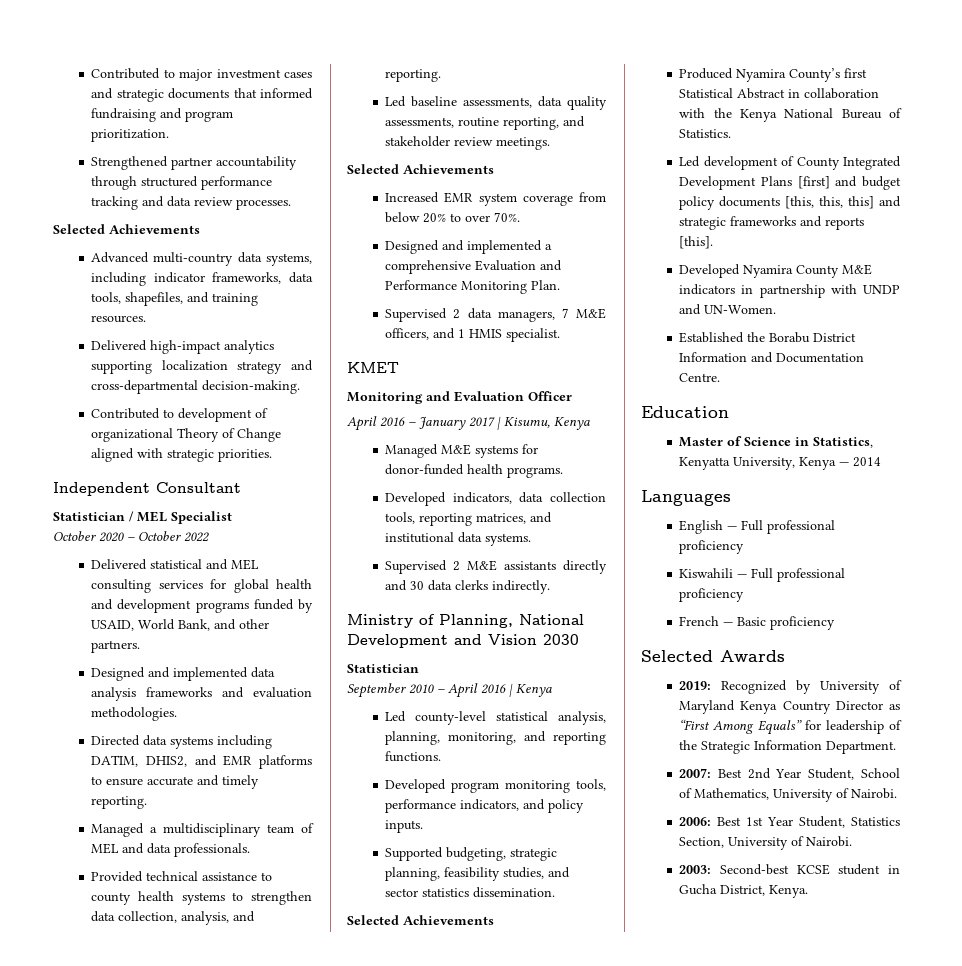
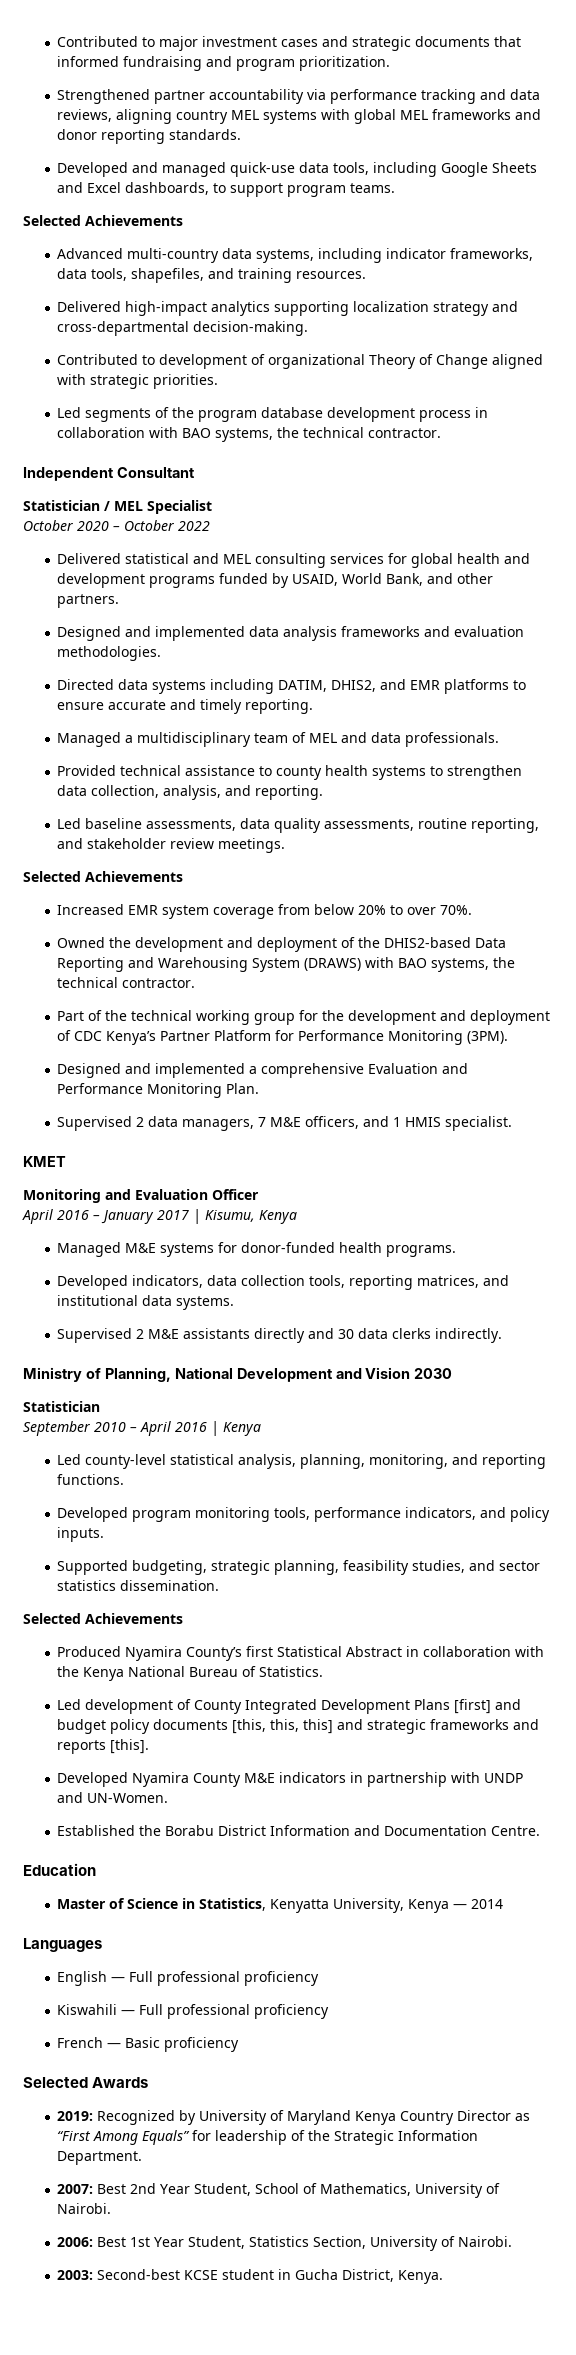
[91,176,199,190] through structured -> [307,89,327,100] via
[194,197,292,210] review processes. -> [57,109,542,124] [57,129,242,144] [57,162,538,177] [57,182,396,197] reviews, aligning country MEL systems with global MEL frameworks and donor reporting standards. // Developed and managed quick‑use data tools, including Google Sheets and Excel dashboards, to support program teams.
(273, 455) none -> [57,407,489,422] [57,427,442,442] // Led segments of the program database development process in collaboration with BAO systems, the technical contractor.
(521, 217) none -> [57,937,507,952] [57,957,516,972] [57,977,196,988] [57,1010,551,1025] [57,1030,509,1045] // Owned the development and deployment of the DHIS2-based Data Reporting and Warehousing System (DRAWS) with BAO systems, the technical contractor. // Part of the technical working group for the development and deployment of CDC Kenya’s Partner Platform for Performance Monitoring (3PM).

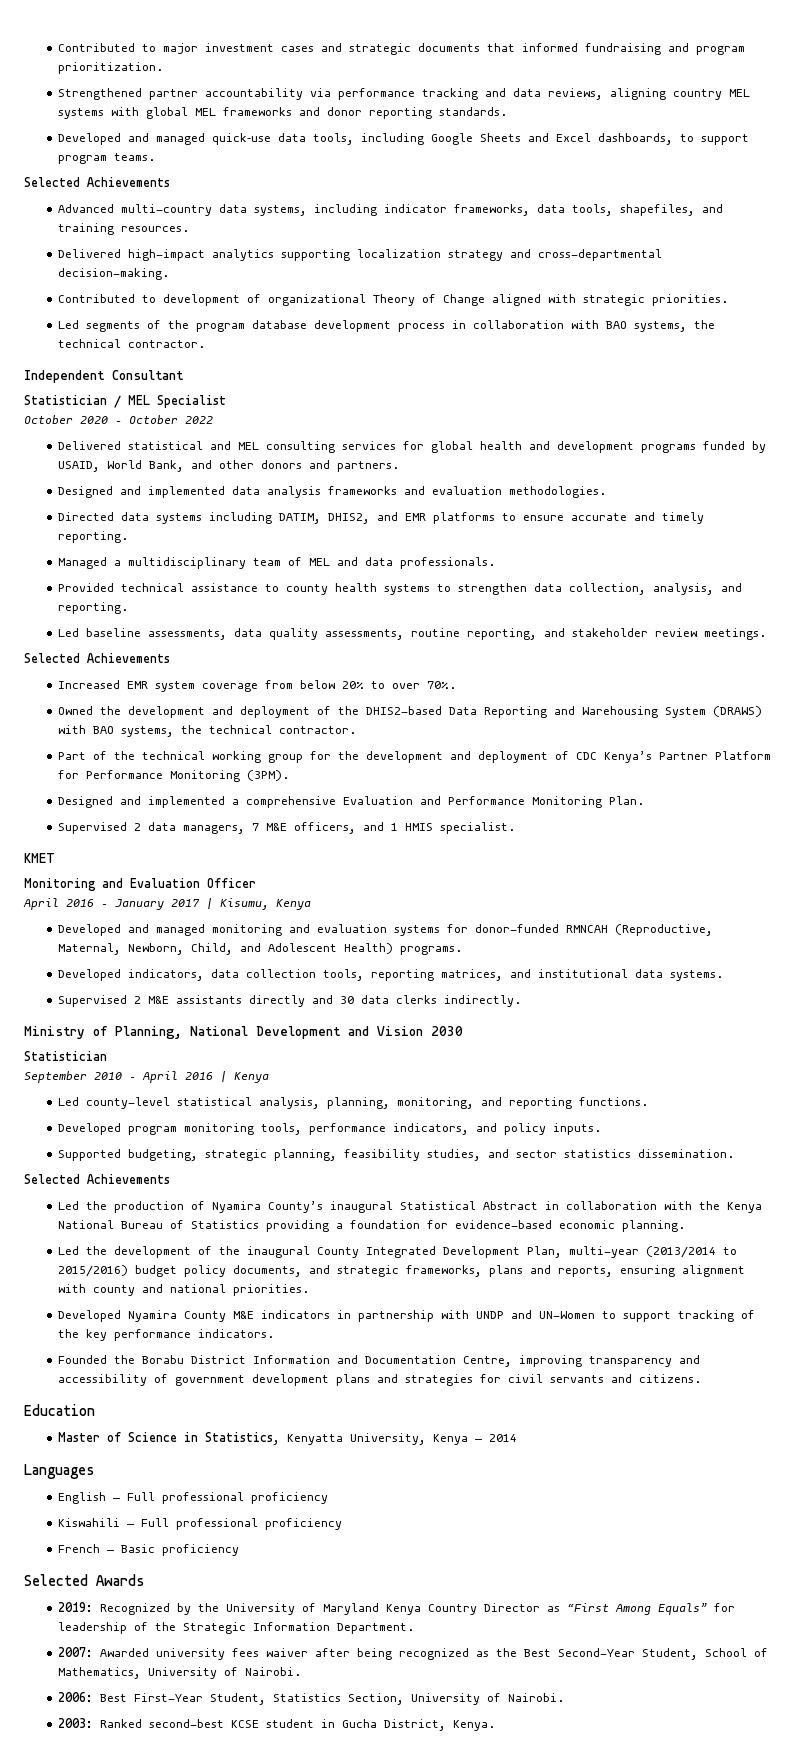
(494, 578) none -> [261,460,331,469] donors and
[57,1242,383,1257] Managed M&E systems for donor-funded health -> [58,924,714,936] [58,943,394,955] Developed and managed monitoring and evaluation systems for donor-funded RMNCAH (Reproductive, Maternal, Newborn, Child, and Adolescent Health)
[57,1646,122,1657] Produced -> [58,1201,206,1213] Led the production of
[246,1646,274,1657] first -> [330,1201,394,1213] inaugural
[259,1666,324,1677] [57,1699,192,1714] Statistics. // Led development of -> [191,1220,686,1232] [58,1246,311,1258] Statistics providing a foundation for evidence-based economic planning. // Led the development of the inaugural
[414,1699,522,1714] [57,1719,540,1734] [57,1739,150,1754] Plans [first] and budget policy documents [this, this, this] and strategic frameworks and reports [this]. -> [527,1246,738,1258] [58,1265,746,1277] [58,1284,310,1296] Plan, multi-year (2013/2014 to 2015/2016) budget policy documents, and strategic frameworks, plans and reports, ensuring alignment with county and national priorities.
[87,1793,169,1803] [57,1825,136,1836] UN-Women. // Established -> [539,1310,756,1322] [58,1329,275,1341] [58,1355,108,1364] UN-Women to support tracking of the key performance indicators. // Founded
[491,1826,541,1836] Centre. -> [463,1355,701,1367] [58,1374,702,1386] Centre, improving transparency and accessibility of government development plans and strategies for civil servants and citizens.
(197, 2117) none -> [198,1603,220,1612] the
[97,2183,191,2194] Best 2nd Year -> [100,1648,636,1660] Awarded university fees waiver after being recognized as the Best Second-Year
[130,2237,185,2247] 1st Year -> [134,1693,204,1702] First-Year
[97,2269,181,2280] Second-best -> [100,1719,225,1728] Ranked second-best

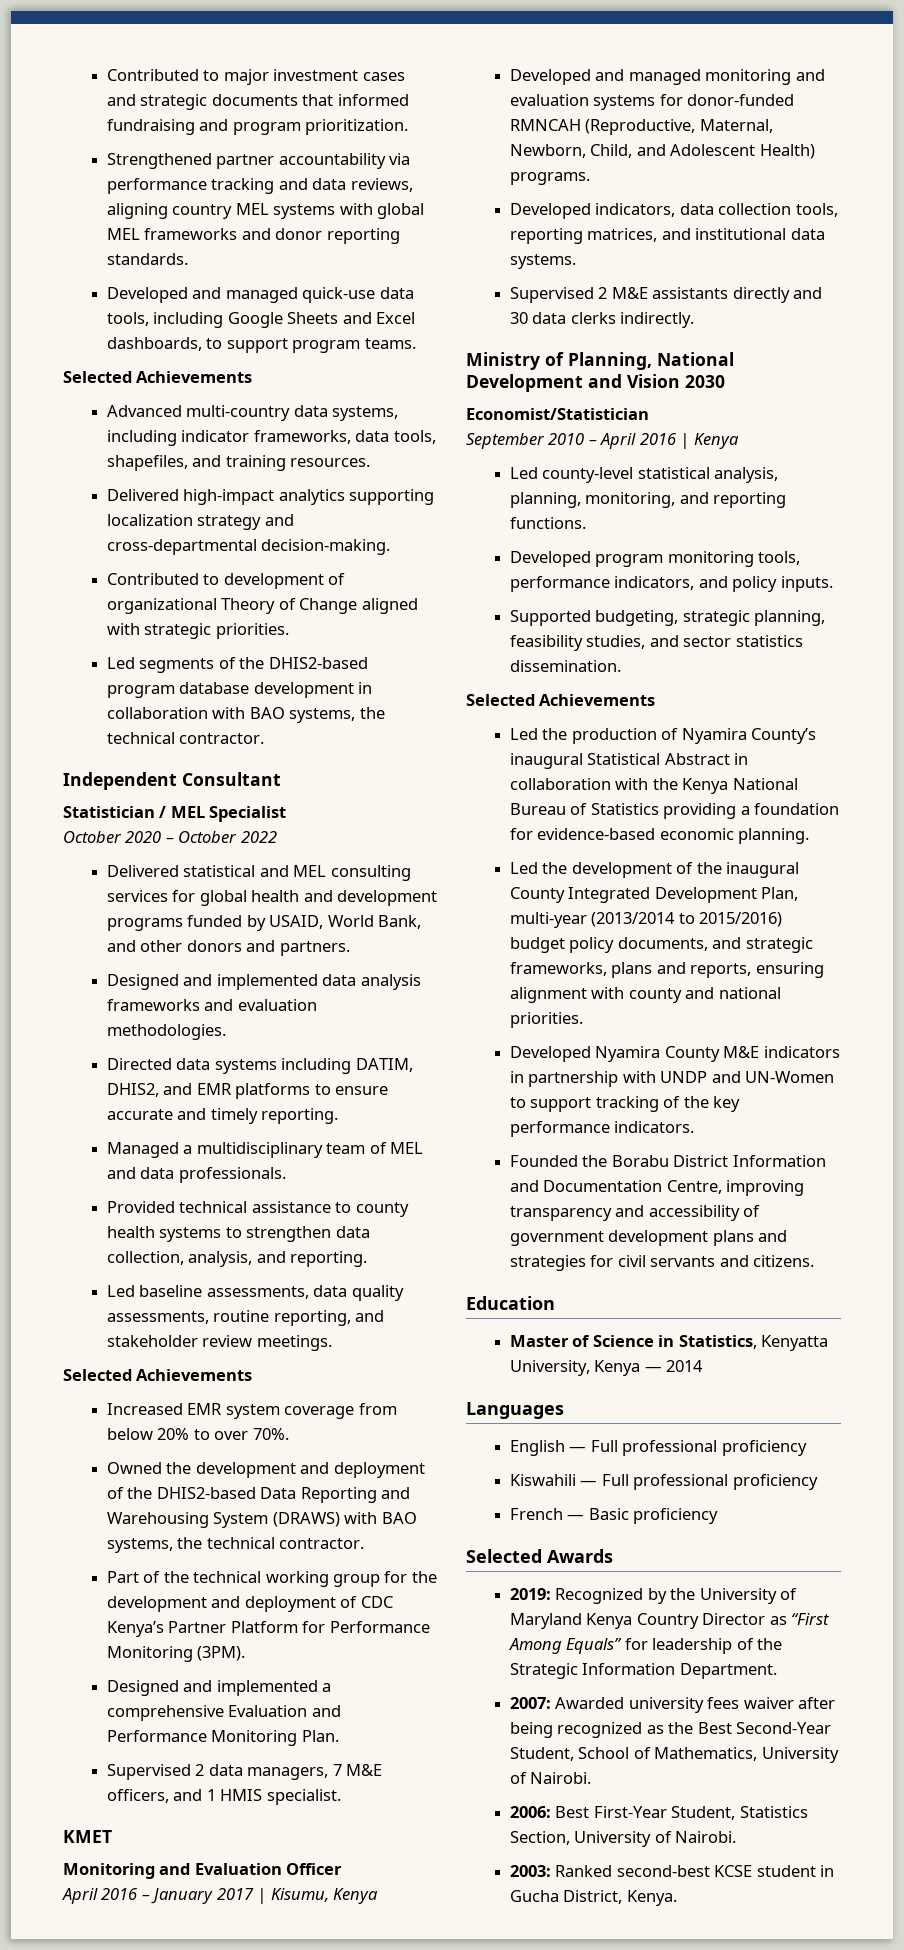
(190, 324) none -> [268,657,368,669] DHIS2-based
[398,323,446,332] process -> (354, 690) none
[24,1051,107,1061] Statistician -> [466,408,649,420] Economist/Statistician

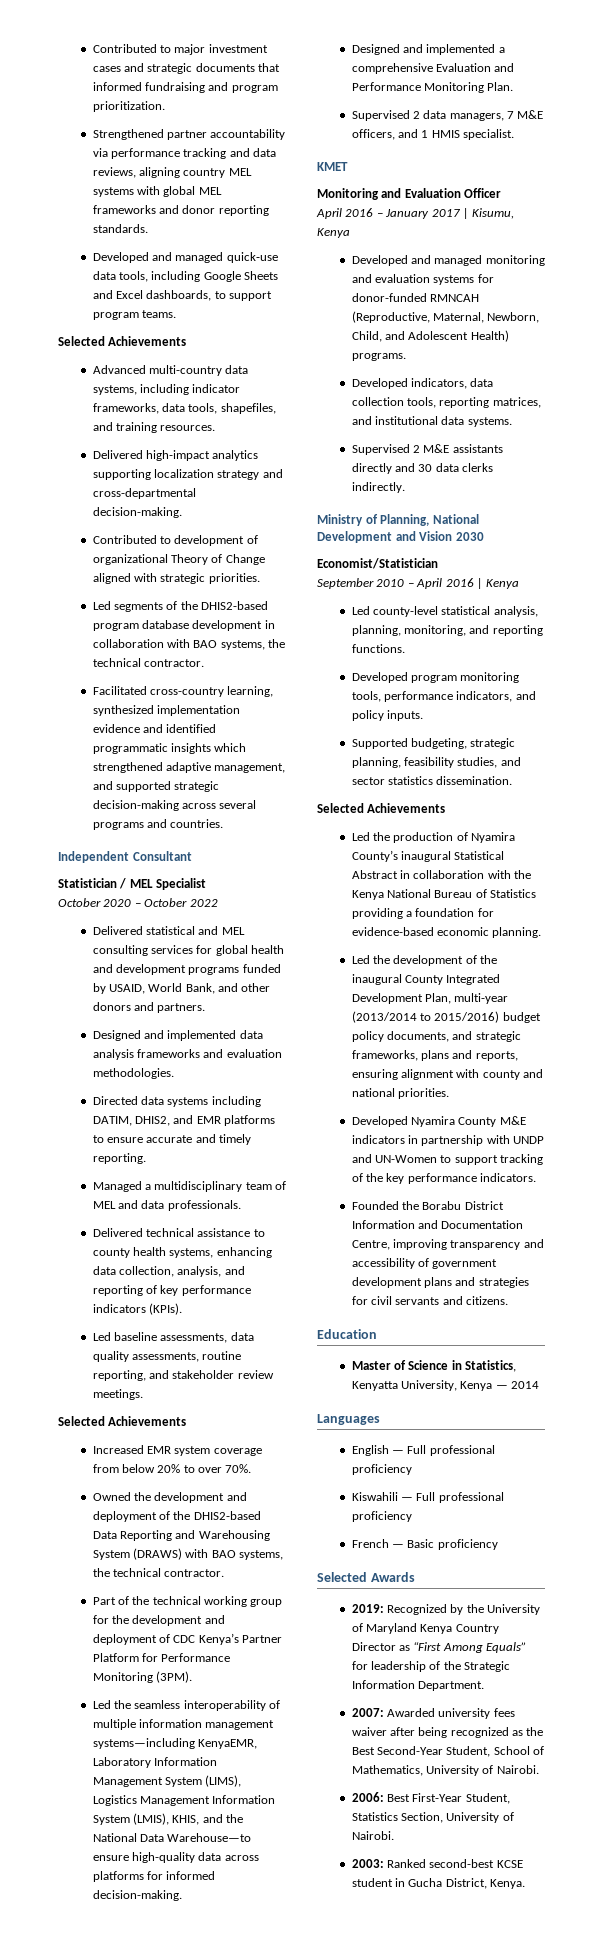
(265, 738) none -> [92,686,274,697] [92,705,240,716] [92,724,217,733] [92,743,247,754] [92,762,286,773] [92,781,220,792] [92,800,257,811] [92,819,224,830] // Facilitated cross-country learning, synthesized implementation evidence and identified programmatic insights which strengthened adaptive management, and supported strategic decision-making across several programs and countries.
[106,1201,175,1213] Provided -> [92,1228,143,1237] Delivered
[159,1226,332,1242] systems to strengthen -> [169,1247,272,1258] systems, enhancing
[290,1251,368,1267] reporting. -> [92,1285,251,1296] [92,1303,182,1315] reporting of key performance indicators (KPIs).
(246, 1653) none -> [92,1700,280,1711] [92,1719,275,1730] [92,1738,257,1749] [92,1757,217,1768] [92,1775,242,1787] [92,1795,276,1806] [92,1813,243,1825] [92,1833,252,1842] [92,1852,259,1863] [92,1871,216,1882] [92,1890,182,1901] // Led the seamless interoperability of multiple information management systems—including KenyaEMR, Laboratory Information Management System (LIMS), Logistics Management Information System (LMIS), KHIS, and the National Data Warehouse—to ensure high-quality data across platforms for informed decision-making.

